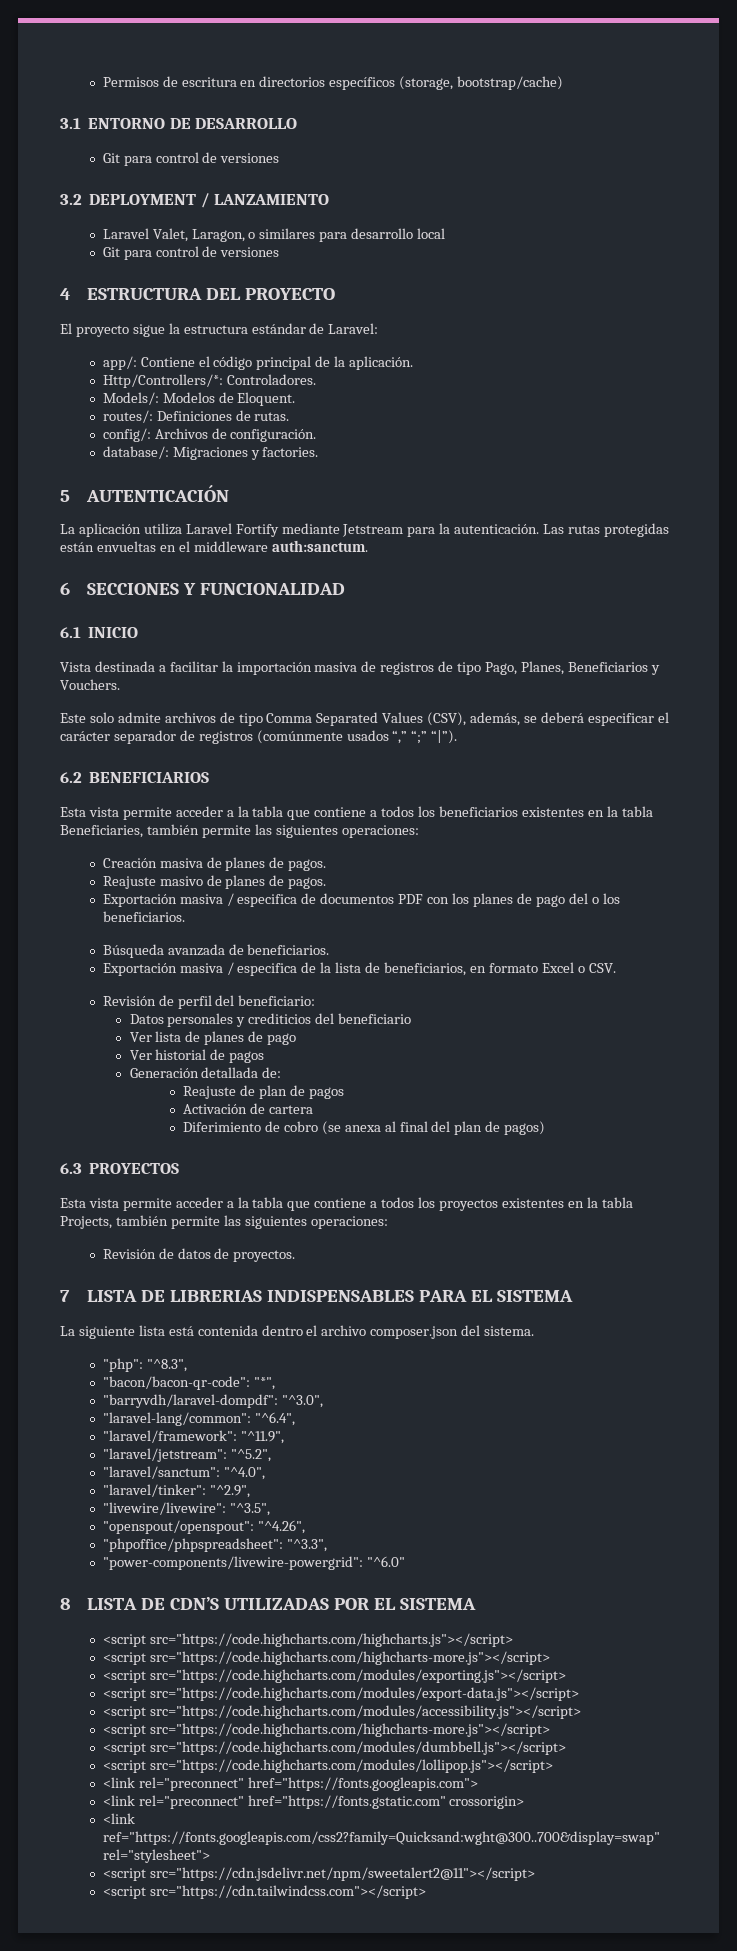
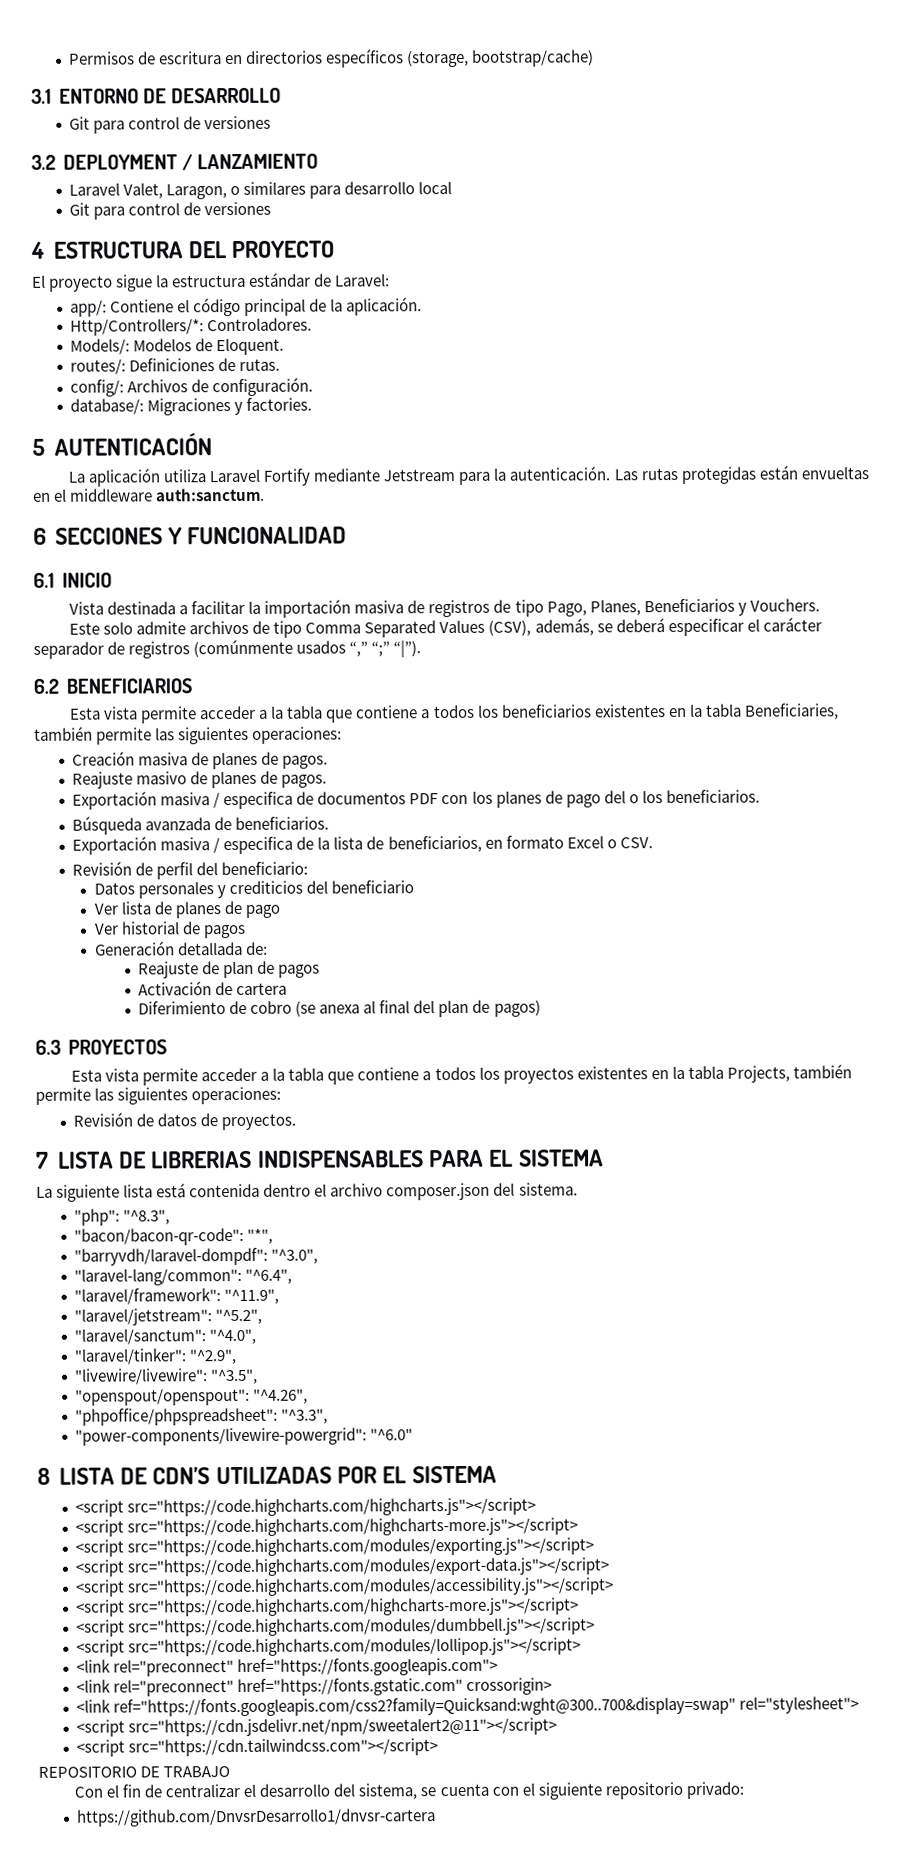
(426, 1892) none -> [38,1766,231,1778] [73,1781,744,1800] [76,1808,437,1827] // REPOSITORIO DE TRABAJO // Con el fin de centralizar el desarrollo del sistema, se cuenta con el siguiente repositorio privado: // https://github.com/DnvsrDesarrollo1/dnvsr-cartera

